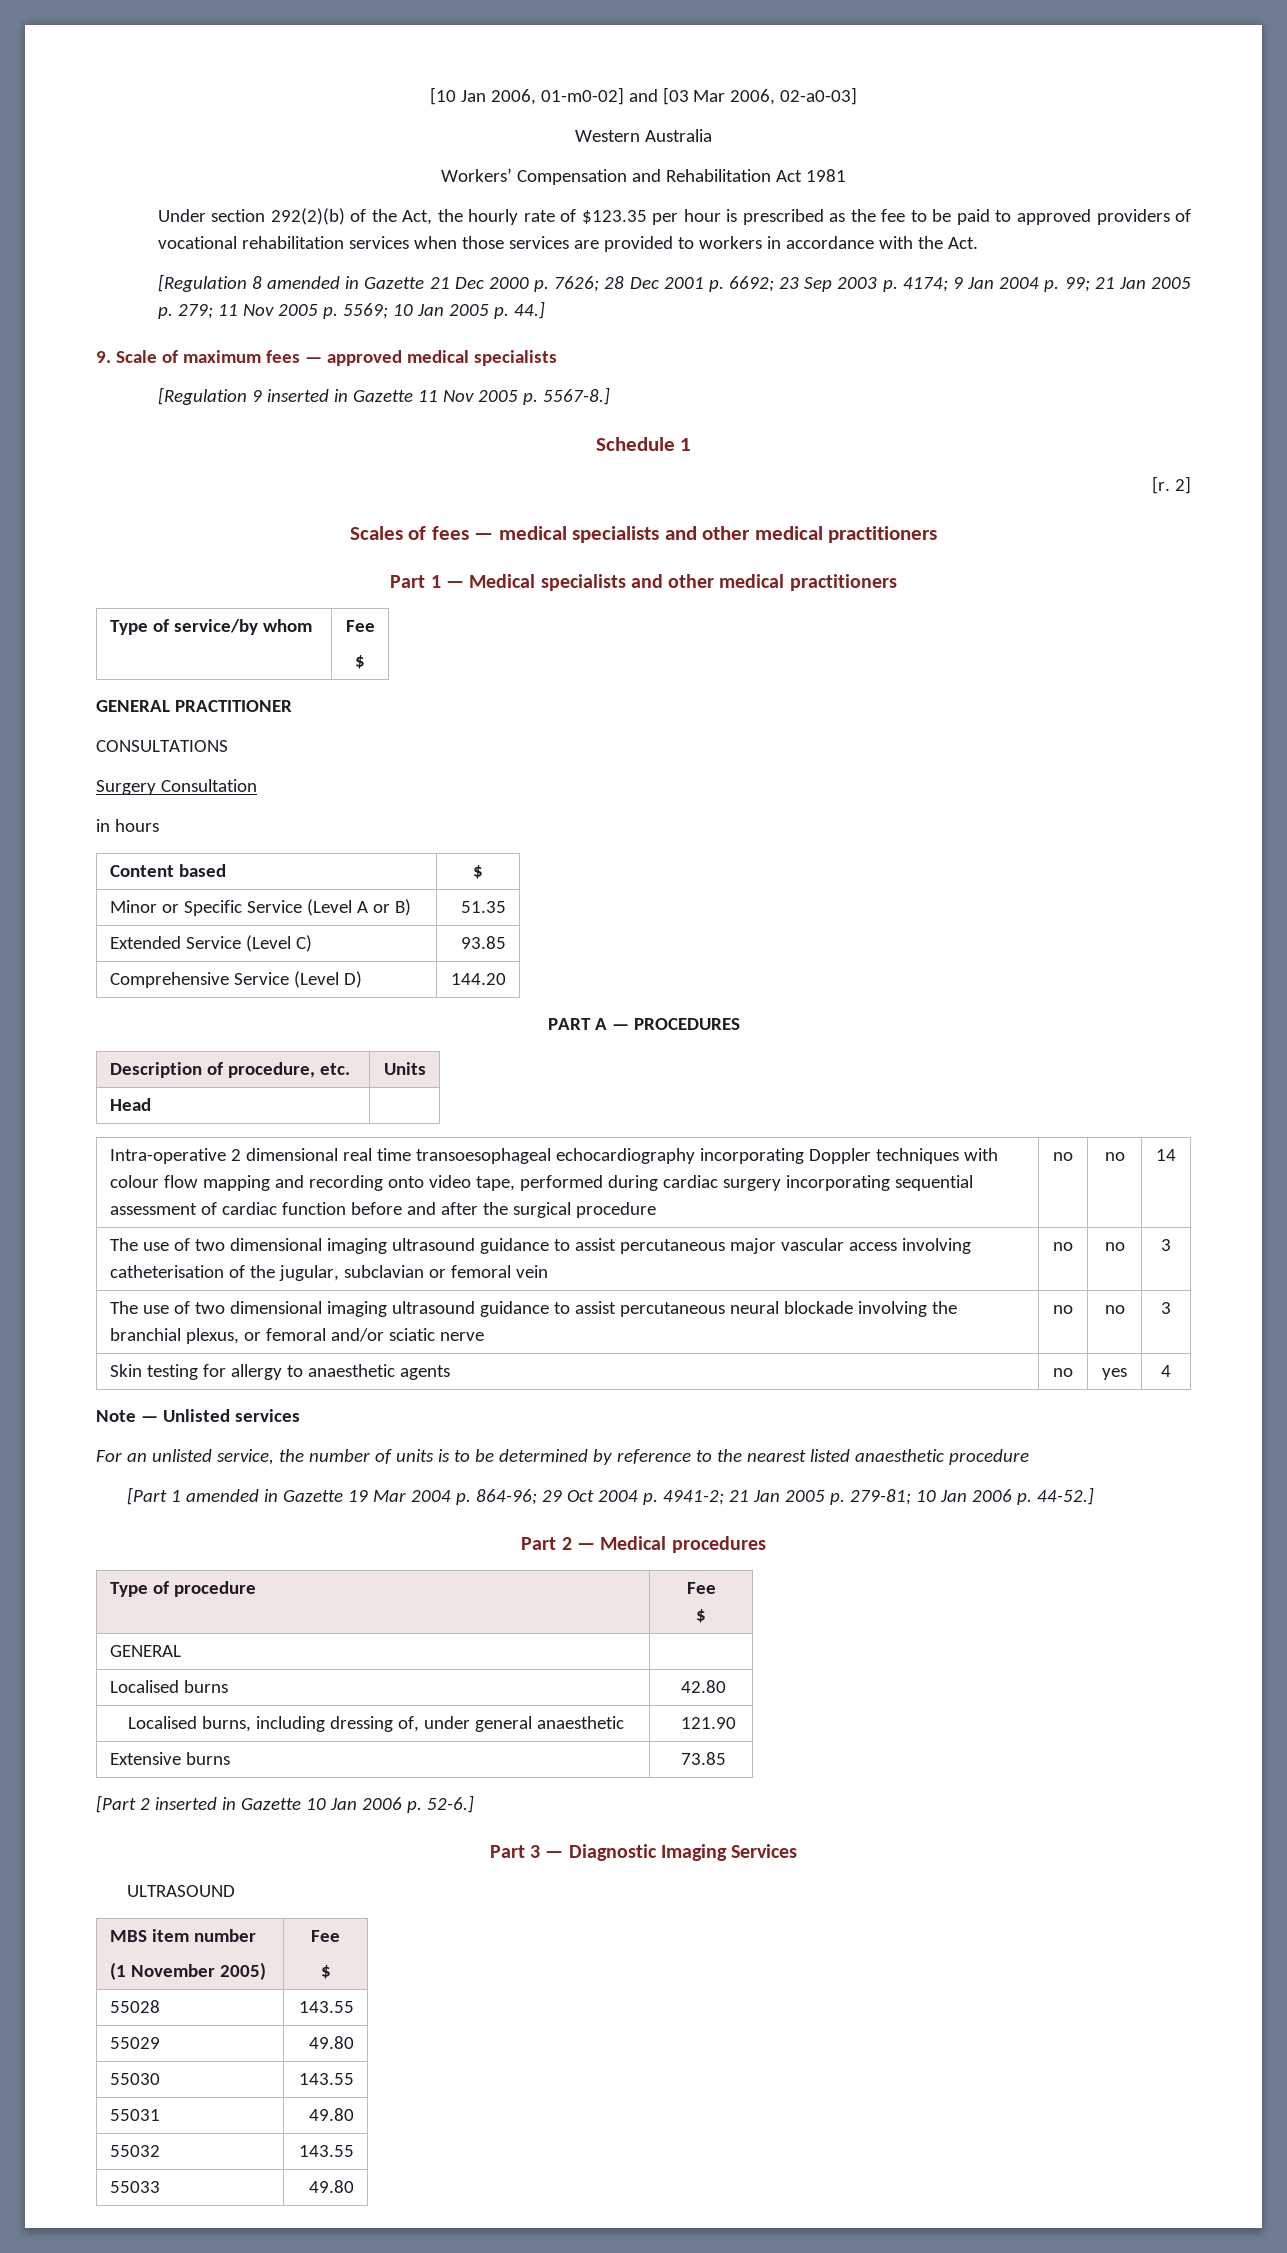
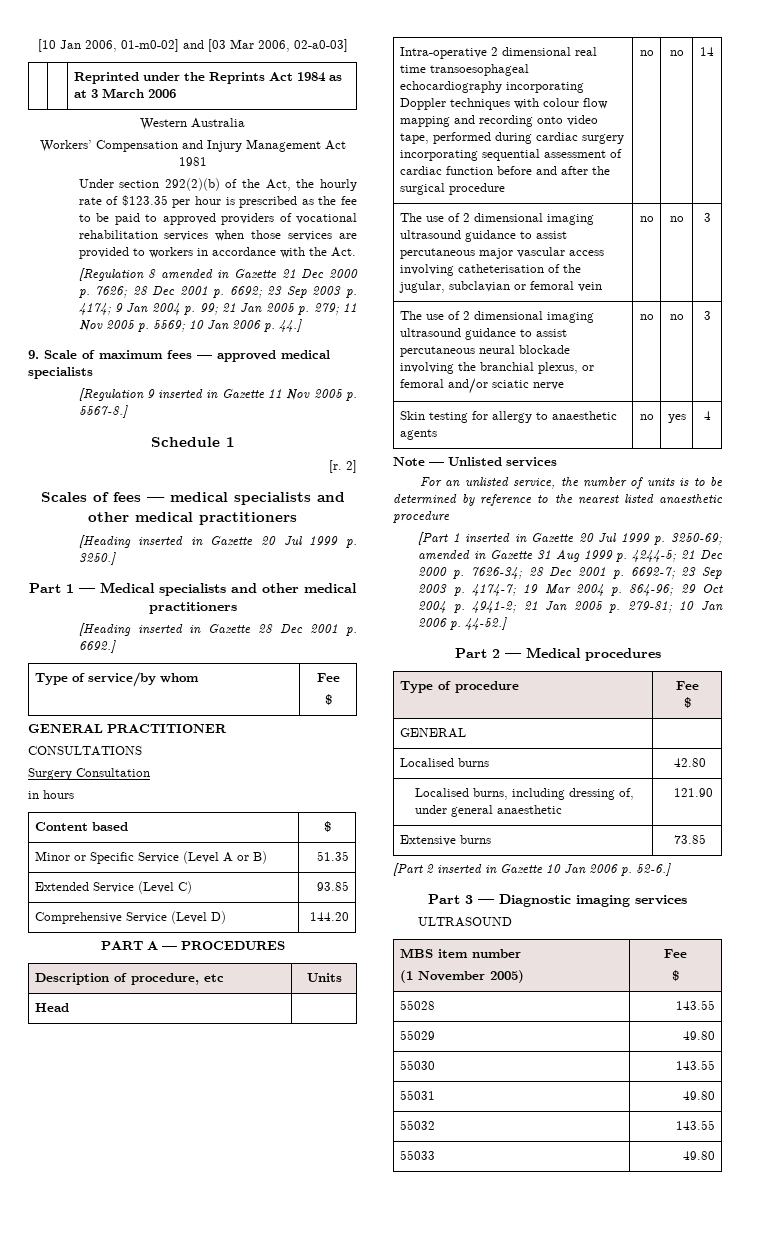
(858, 96) none -> [73,72,342,84] [73,88,176,98] // | | Reprinted under the Reprints Act 1984 as at 3 March 2006
[665,169,771,182] Rehabilitation -> [206,139,321,152] Injury Management
[448,304,489,316] 2005 -> [231,320,261,329] 2006
(938, 534) none -> [78,535,357,548] [78,552,116,565] // [Heading inserted in Gazette 20 Jul 1999 p. 3250.]
(897, 582) none -> [78,623,357,636] [78,640,116,653] // [Heading inserted in Gazette 28 Dec 2001 p. 6692.]
[319,1063,350,1075] etc. -> [203,974,224,982] etc
[194,1239,225,1251] two -> [462,213,470,222] 2
[194,1302,225,1314] two -> [462,311,470,320] 2
[185,1489,343,1502] amended in Gazette -> [465,533,722,545] [418,549,723,562] [418,567,722,579] [418,584,516,596] inserted in Gazette 20 Jul 1999 p. 3250-69; amended in Gazette 31 Aug 1999 p. 4244-5; 21 Dec 2000 p. 7626-34; 28 Dec 2001 p. 6692-7; 23 Sep 2003 p. 4174-7;
[660,1844,798,1861] Imaging Services -> [576,895,687,907] imaging services

